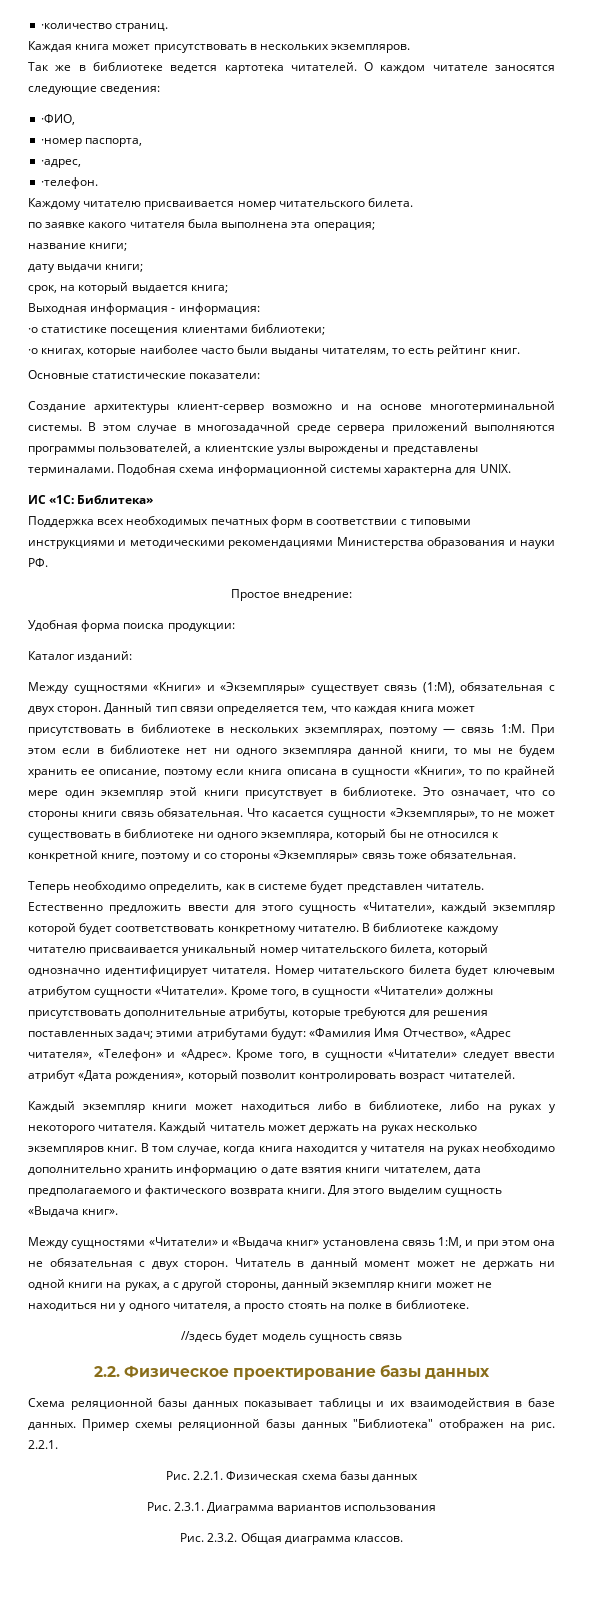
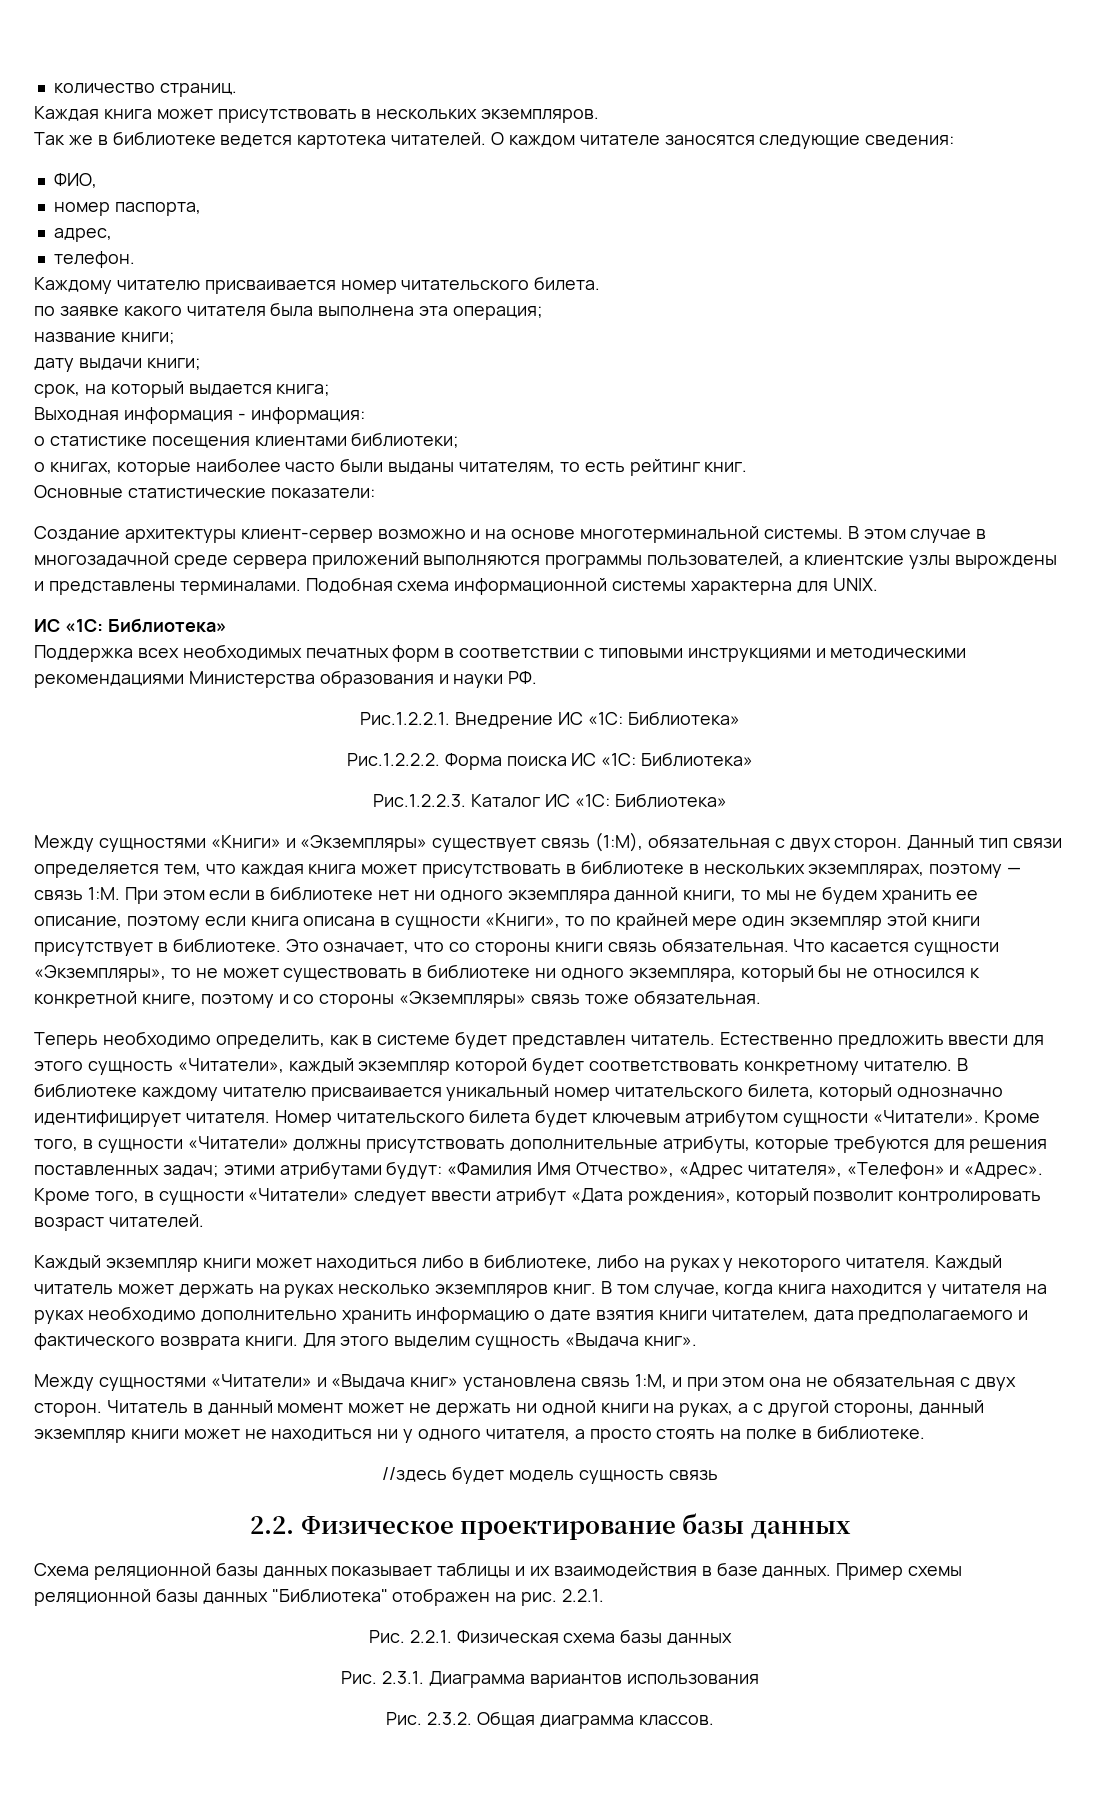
[41,23,113,29] ·количество -> [53,83,155,94] количество
[41,114,76,125] [41,138,83,147] ·ФИО, // ·номер -> [53,173,97,188] [53,202,110,216] ФИО, // номер
[41,159,82,168] [41,177,99,189] ·адрес, // ·телефон. -> [53,228,112,242] [53,251,135,268] адрес, // телефон.
[28,327,38,333] ·о -> [34,436,45,446] о
[28,348,38,354] ·о -> [34,462,45,472] о
[77,495,154,504] Библитека» -> [107,618,227,633] Библиотека»
[230,589,353,601] [28,620,235,632] [28,651,133,662] Простое внедрение: // Удобная форма поиска продукции: // Каталог изданий: -> [360,711,740,729] [346,752,754,770] [373,793,727,808] Рис.1.2.2.1. Внедрение ИС «1С: Библиотека» // Рис.1.2.2.2. Форма поиска ИС «1С: Библиотека» // Рис.1.2.2.3. Каталог ИС «1С: Библиотека»

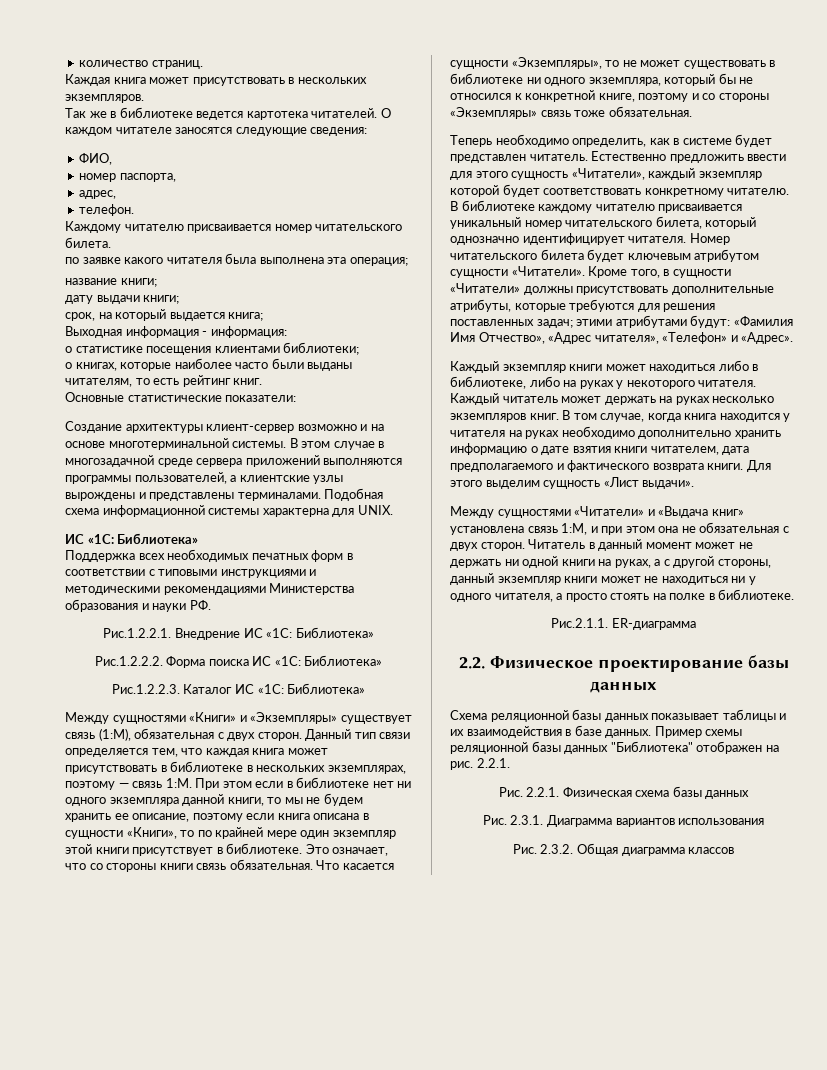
[34,1187,1042,1205] [34,1214,204,1231] Кроме того, в сущности «Читатели» следует ввести атрибут «Дата рождения», который позволит контролировать возраст читателей. -> (794, 338) none
[565,1333,697,1348] «Выдача книг». -> [603,477,695,489] «Лист выдачи».
[382,1466,718,1484] //здесь будет модель сущность связь -> [551,618,696,630] Рис.2.1.1. ER-диаграмма
[638,1715,714,1726] классов. -> [688,847,735,854] классов

